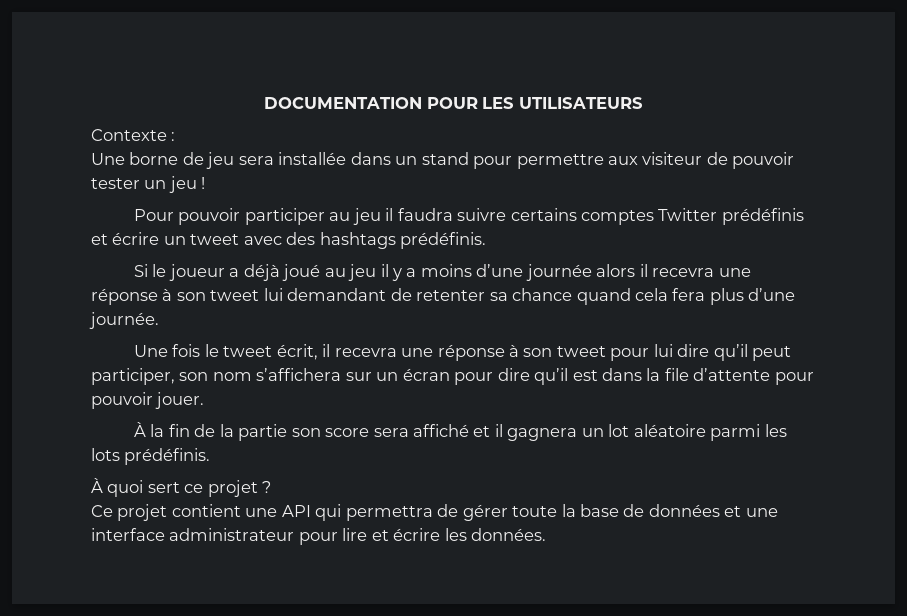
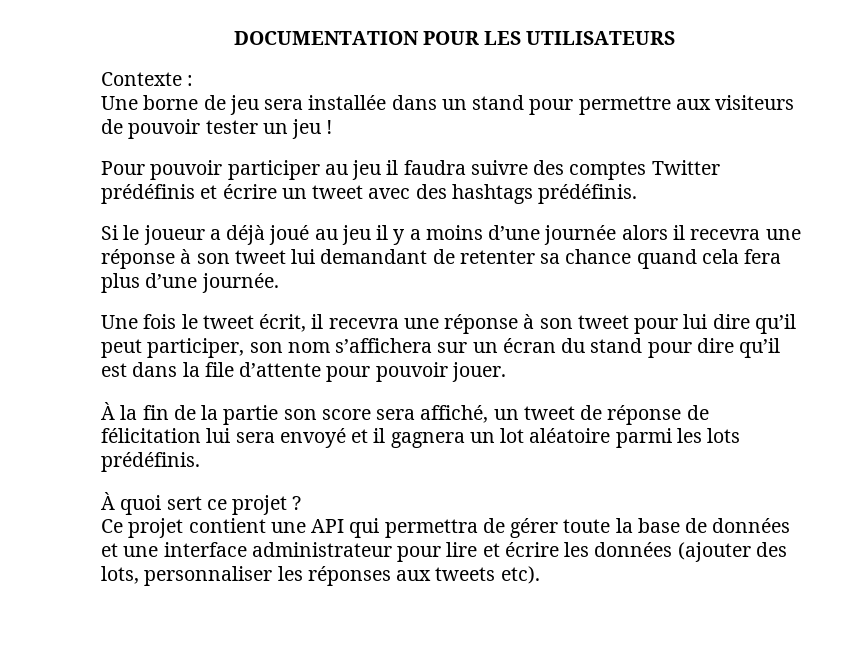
[642,152,703,165] visiteur -> [715,95,795,110] visiteurs
[510,208,577,221] certains -> [533,160,565,175] des
(450, 374) none -> [561,338,643,353] du stand
[412,424,469,437] affiché -> [420,405,709,425] [101,428,346,448] affiché, un tweet de réponse de félicitation lui sera envoyé
[471,528,547,541] données. -> [594,542,787,562] [101,566,540,586] données (ajouter des lots, personnaliser les réponses aux tweets etc).

